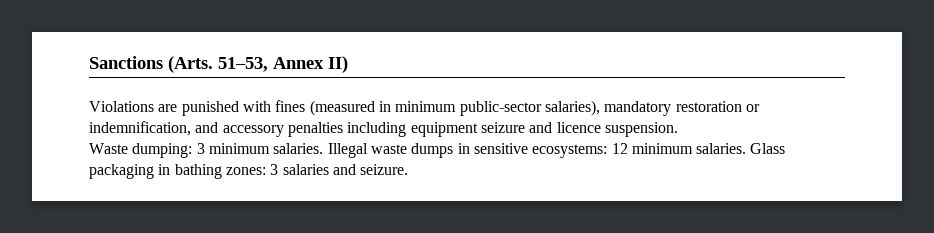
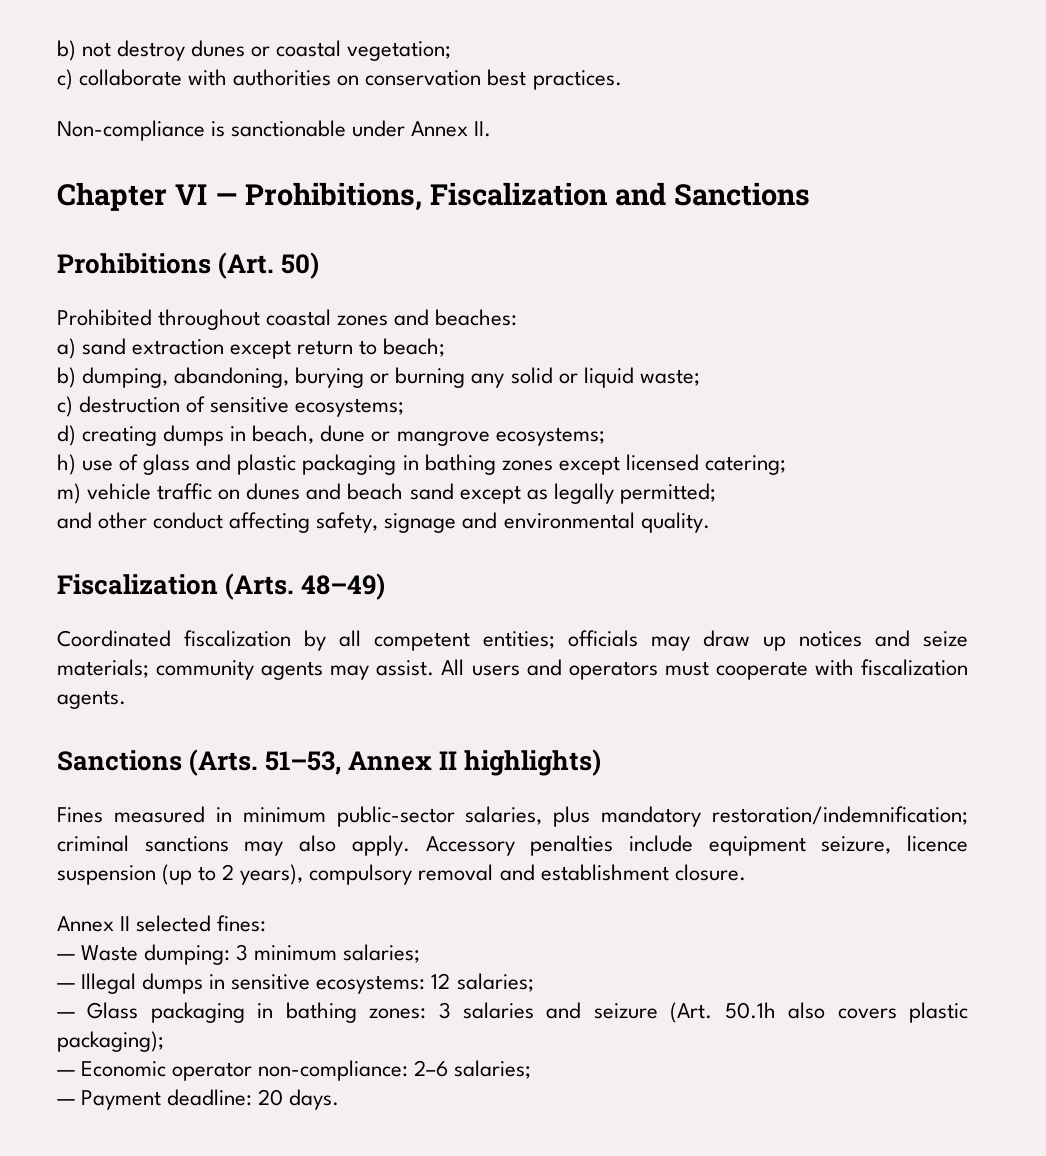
[89,56,348,73] [89,100,760,116] [89,121,678,137] Sanctions (Arts. 51–53, Annex II) // Violations are punished with fines (measured in minimum public-sector salaries), mandatory restoration or indemnification, and accessory penalties including equipment seizure and licence suspension. // -> [57,40,452,61] [57,69,622,90] [57,120,492,141] [57,182,810,211] [57,252,320,279] [57,309,518,330] [57,338,446,359] [57,367,700,388] [57,396,405,417] [57,425,605,446] [57,454,786,475] [57,483,716,504] [57,512,710,533] [57,573,386,600] [57,630,968,651] [57,659,968,680] [57,690,126,709] [57,749,602,776] [57,806,968,827] [57,835,969,856] [57,864,746,885] [57,915,267,932] [57,954,75,960] b) not destroy dunes or coastal vegetation; // c) collaborate with authorities on conservation best practices. // Non-compliance is sanctionable under Annex II. // Chapter VI — Prohibitions, Fiscalization and Sanctions // Prohibitions (Art. 50) // Prohibited throughout coastal zones and beaches: // a) sand extraction except return to beach; // b) dumping, abandoning, burying or burning any solid or liquid waste; // c) destruction of sensitive ecosystems; // d) creating dumps in beach, dune or mangrove ecosystems; // h) use of glass and plastic packaging in bathing zones except licensed catering; // m) vehicle traffic on dunes and beach sand except as legally permitted; // and other conduct affecting safety, signage and environmental quality. // Fiscalization (Arts. 48–49) // Coordinated fiscalization by all competent entities; officials may draw up notices and seize materials; community agents may assist. All users and operators must cooperate with fiscalization agents. // Sanctions (Arts. 51–53, Annex II highlights) // Fines measured in minimum public-sector salaries, plus mandatory restoration/indemnification; criminal sanctions may also apply. Accessory penalties include equipment seizure, licence suspension (up to 2 years), compulsory removal and establishment closure. // Annex II selected fines: // —
[273,143,407,158] salaries. Illegal waste -> [343,944,421,963] [57,973,137,994] salaries; // — Illegal
[631,143,747,154] minimum salaries. -> [456,973,534,992] [57,1012,75,1018] salaries; // —
[360,164,409,175] seizure. -> [593,1002,969,1023] [57,1031,164,1052] [57,1060,532,1081] [57,1089,340,1110] seizure (Art. 50.1h also covers plastic packaging); // — Economic operator non-compliance: 2–6 salaries; // — Payment deadline: 20 days.

